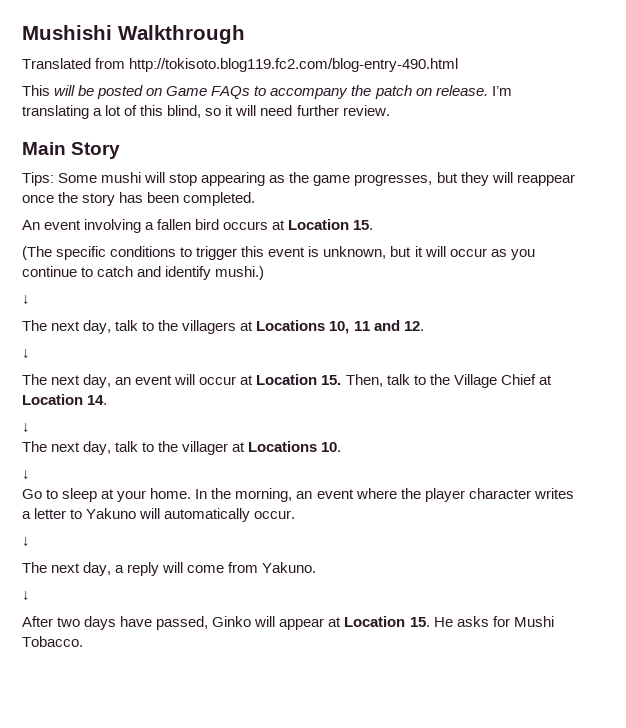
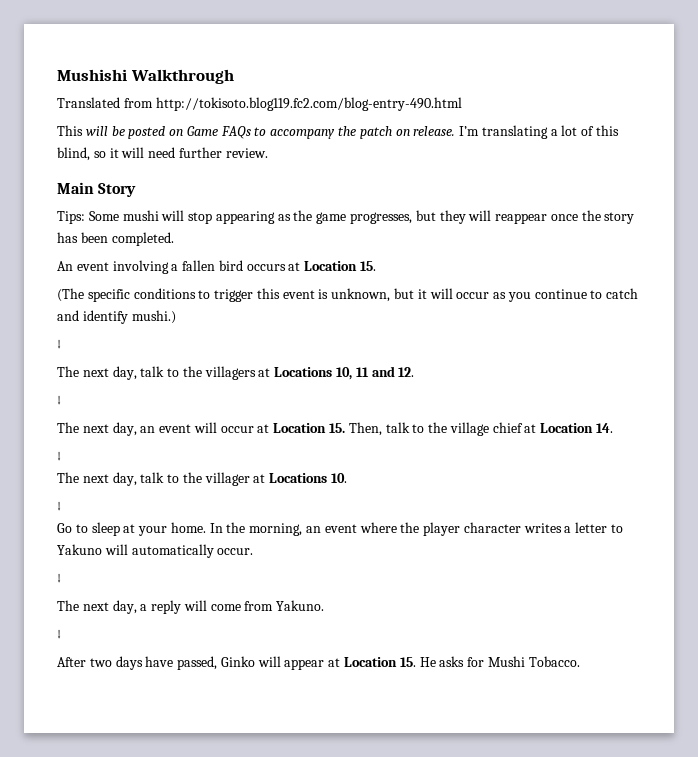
[453,374,536,388] Village Chief -> [449,422,523,436] village chief

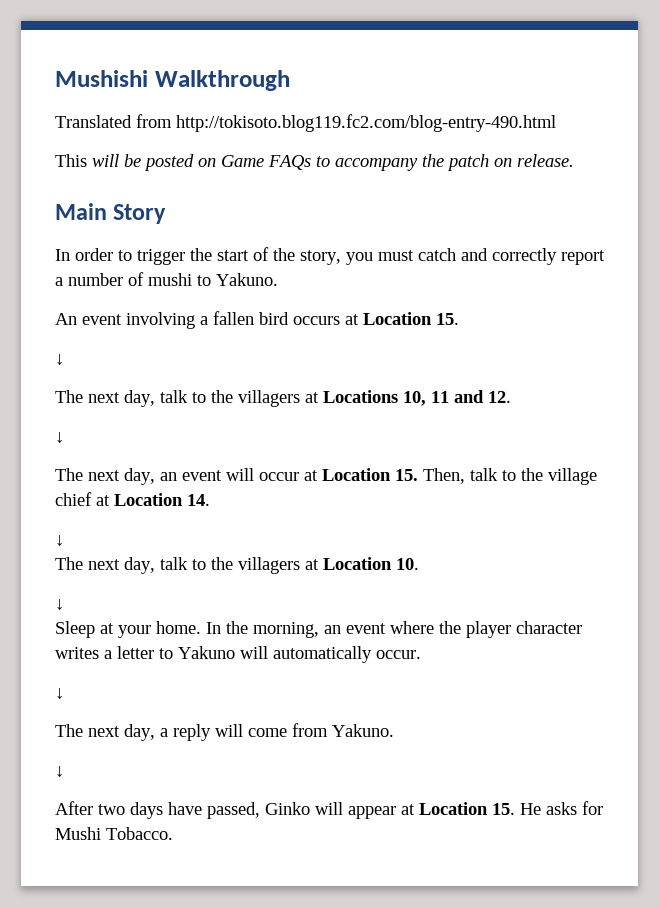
[459,125,620,139] [57,147,268,161] [57,182,137,197] [57,210,635,224] [57,232,174,246] I’m translating a lot of this blind, so it will need further review. // Main Story // Tips: Some mushi will stop appearing as the game progresses, but they will reappear once the story has been completed. -> [55,203,167,224] [55,247,605,265] [55,272,278,286] // Main Story // In order to trigger the start of the story, you must catch and correctly report a number of mushi to Yakuno.
[57,288,639,302] [57,310,176,324] // (The specific conditions to trigger this event is unknown, but it will occur as you continue to catch and identify mushi.) -> (459, 319) none
[204,472,328,486] villager at Locations -> [238,557,392,574] villagers at Location
[57,522,120,536] Go to sleep -> [55,621,95,638] Sleep

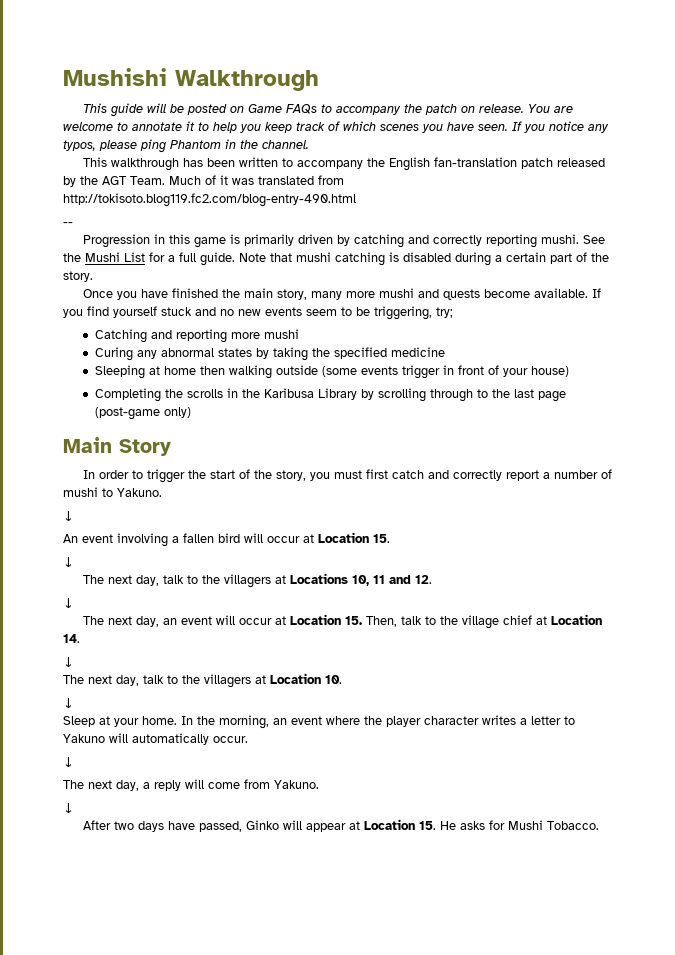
[55,114,556,132] [55,154,87,167] // Translated from http://tokisoto.blog119.fc2.com/blog-entry-490.html // This -> [82,103,143,117] // This guide
(574, 160) none -> [527,104,573,113] [63,121,609,133] [63,139,309,153] [82,157,605,171] [63,175,344,187] [63,193,356,207] [63,222,73,226] [82,234,605,248] [63,252,609,266] [63,271,93,282] [82,288,601,300] [63,306,453,320] [95,329,300,343] [95,347,446,361] [95,365,570,379] [95,388,567,402] [95,407,192,420] You are welcome to annotate it to help you keep track of which scenes you have seen. If you notice any typos, please ping Phantom in the channel. // This walkthrough has been written to accompany the English fan-translation patch released by the AGT Team. Much of it was translated from http://tokisoto.blog119.fc2.com/blog-entry-490.html // -- // Progression in this game is primarily driven by catching and correctly reporting mushi. See the Mushi List for a full guide. Note that mushi catching is disabled during a certain part of the story. // Once you have finished the main story, many more mushi and quests become available. If you find yourself stuck and no new events seem to be triggering, try; // Catching and reporting more mushi // Curing any abnormal states by taking the specified medicine // Sleeping at home then walking outside (some events trigger in front of your house) // Completing the scrolls in the Karibusa Library by scrolling through to the last page (post-game only)
(414, 255) none -> [365,469,388,479] first
(278, 279) none -> [63,511,74,521] // ↓
[293,316,340,325] occurs -> [244,533,300,543] will occur

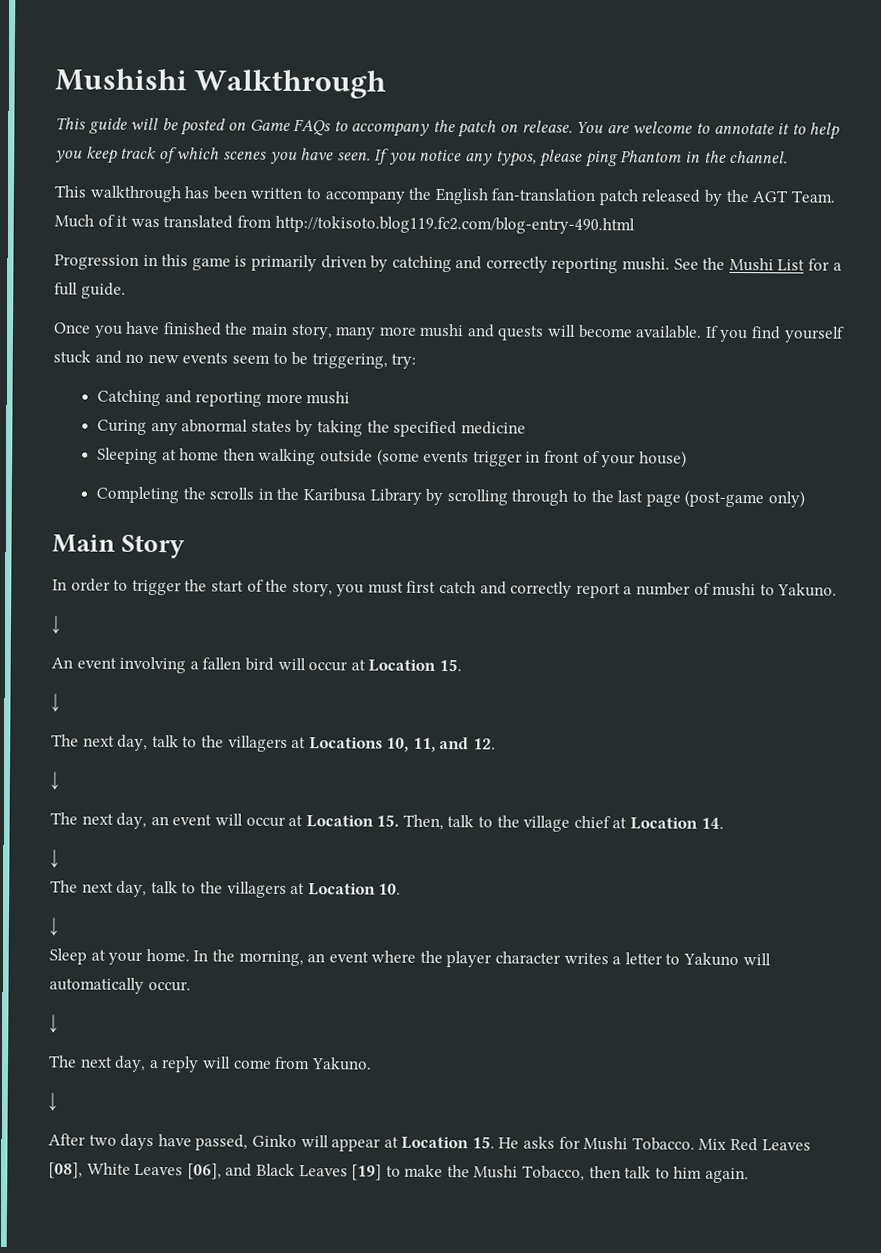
[63,222,73,226] // -- -> (635, 225) none
[239,252,609,266] [63,271,93,282] Note that mushi catching is disabled during a certain part of the story. -> (126, 290) none
(480, 294) none -> [547,324,577,337] will
[436,307,453,318] try; -> [391,353,417,369] try:
[372,575,385,584] 11 -> [412,737,436,752] 11,
(599, 825) none -> [698,1137,811,1152] [48,1162,750,1184] Mix Red Leaves [08], White Leaves [06], and Black Leaves [19] to make the Mushi Tobacco, then talk to him again.

